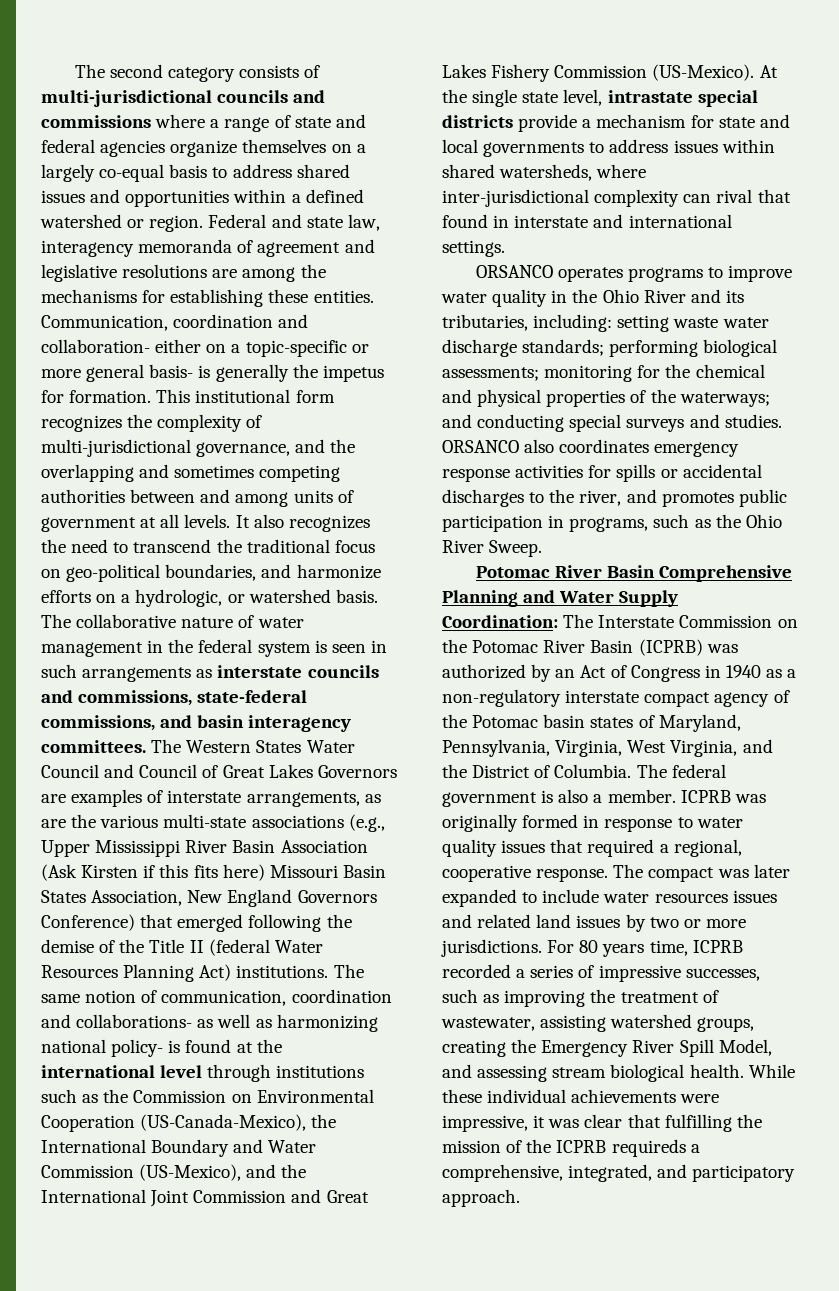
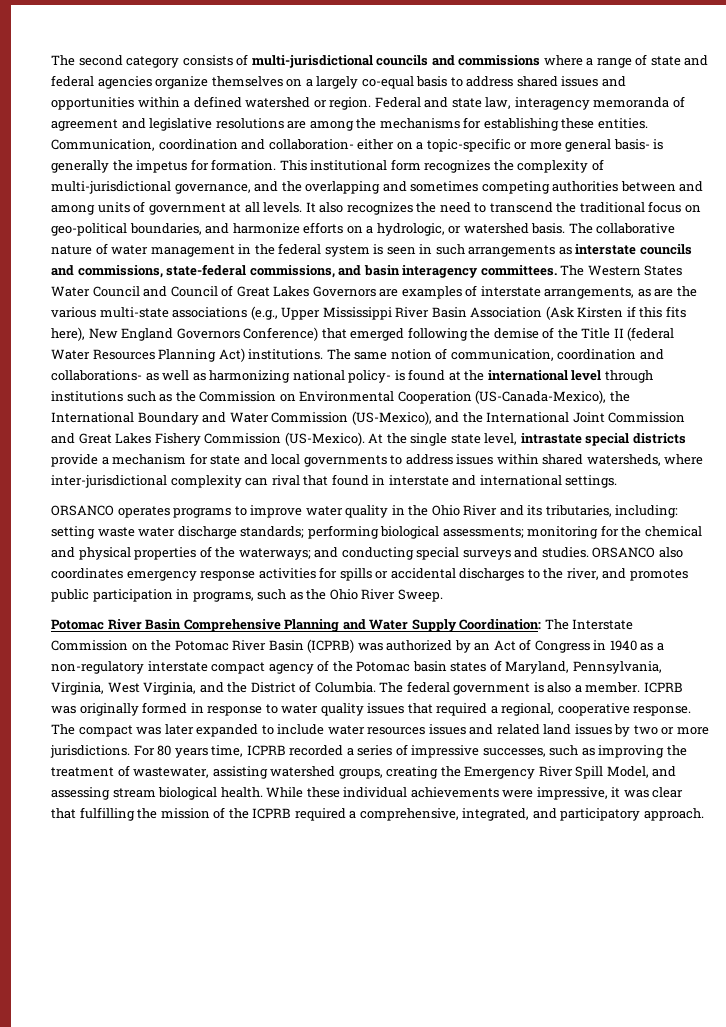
[222,864,386,881] [41,890,183,906] here) Missouri Basin States Association, -> [51,327,85,341] here),
[611,1139,686,1157] requireds -> [294,808,346,821] required

